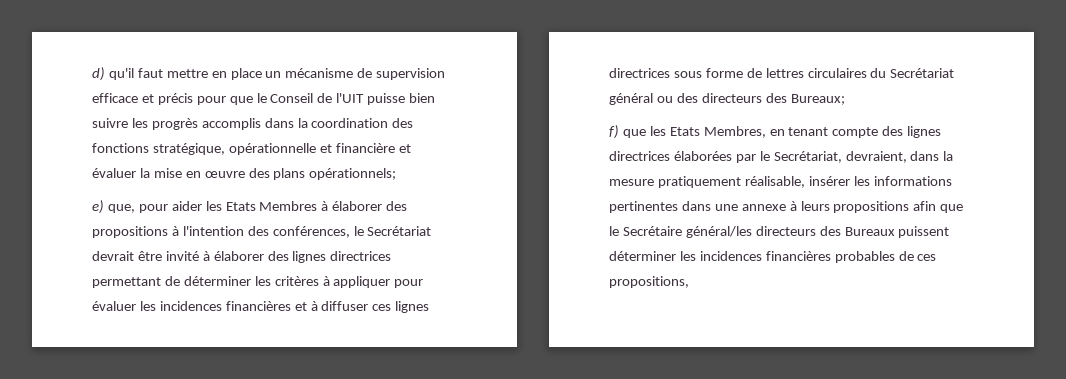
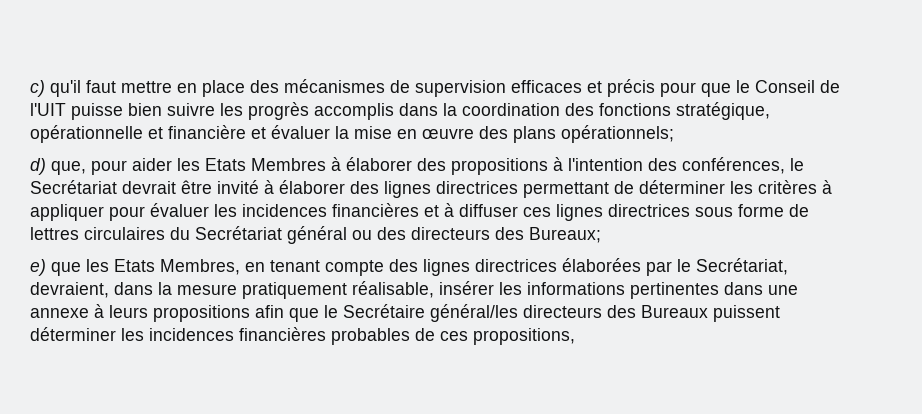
[92,67,105,81] d) -> [30,80,45,97] c)
[265,68,354,78] un mécanisme -> [250,79,385,93] des mécanismes
[92,93,138,103] efficace -> [511,80,582,93] efficaces
[92,200,104,214] e) -> [30,158,46,175] d)
[609,125,619,139] f) -> [30,259,46,276] e)

